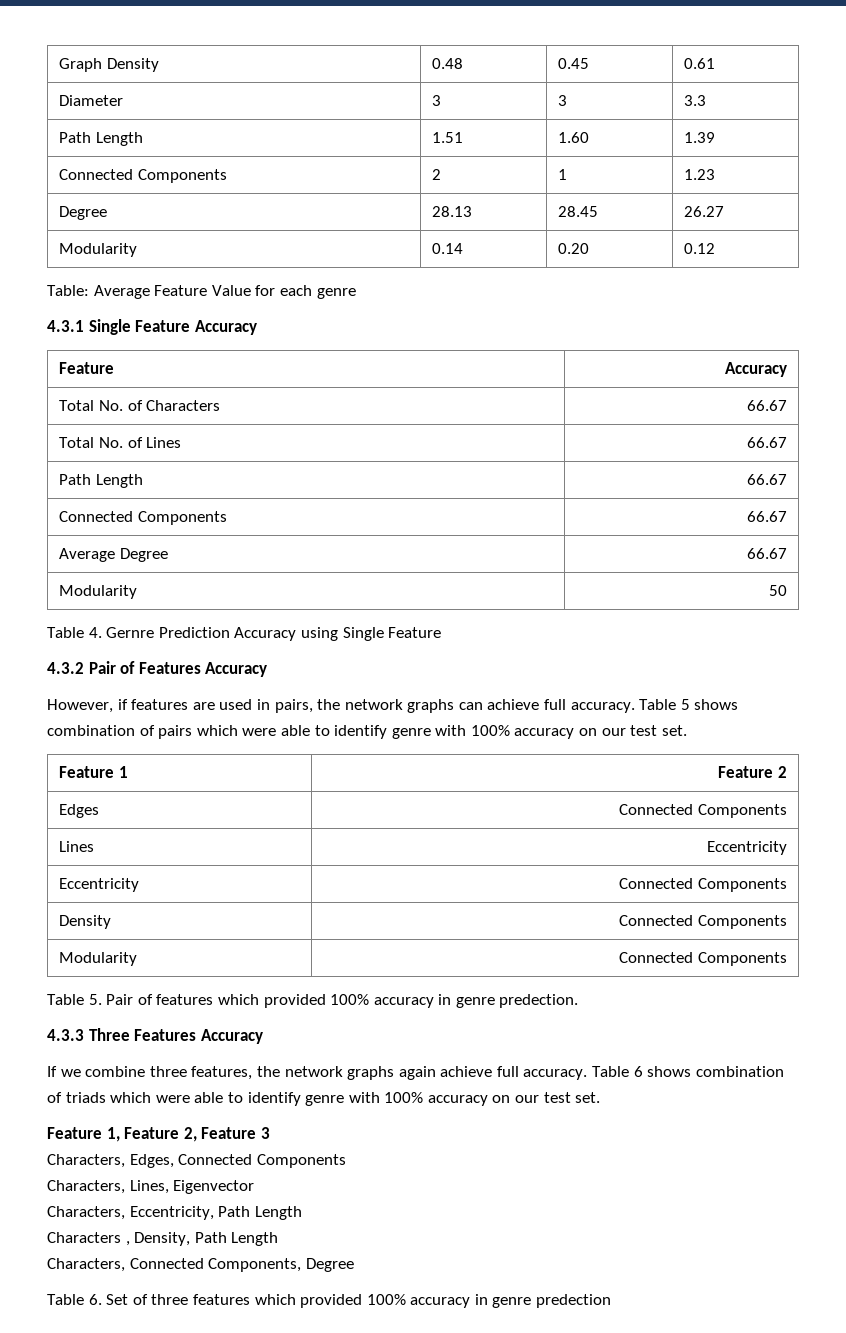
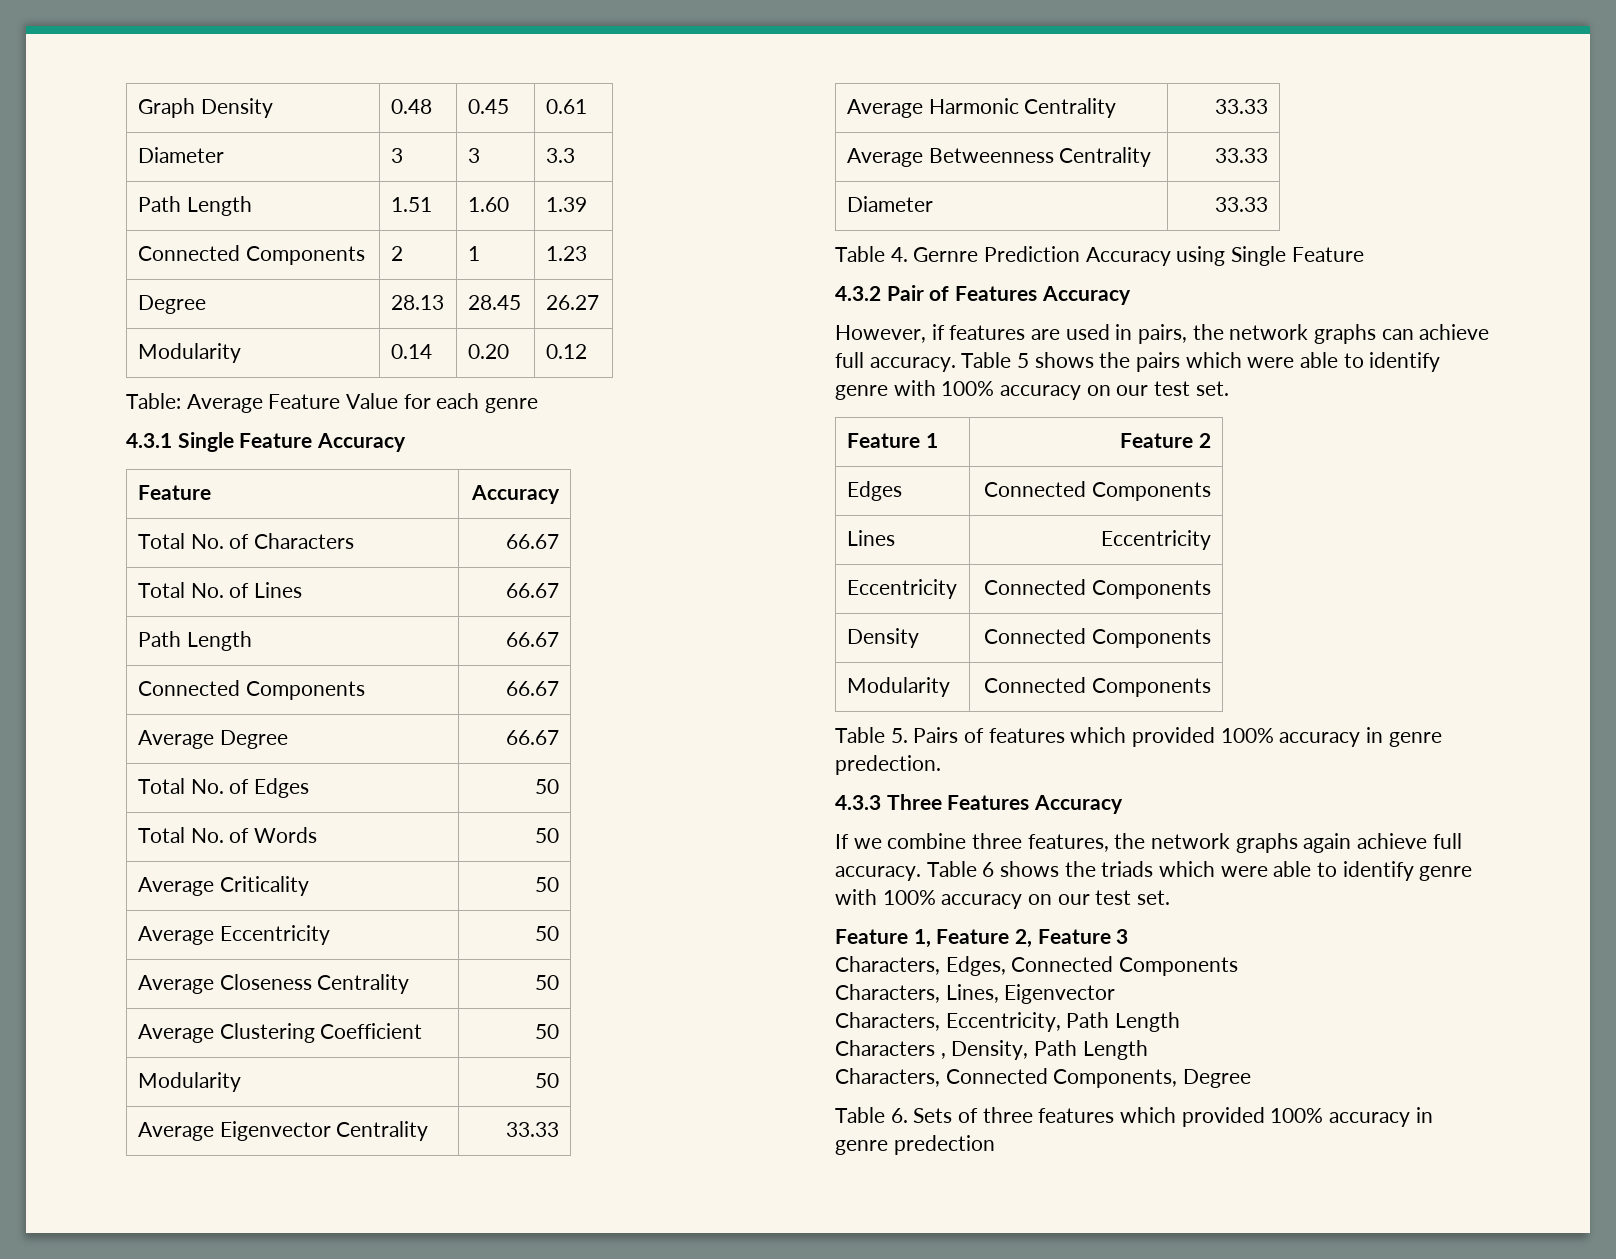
[59,585,138,599] [768,585,787,596] Modularity | 50 -> [137,778,309,798] [535,779,560,794] [137,827,317,843] [535,828,560,843] [137,876,309,896] [535,877,560,892] [137,925,330,945] [535,926,560,941] [137,974,410,994] [535,975,560,990] [137,1023,423,1043] [535,1024,560,1039] [137,1072,241,1092] [535,1073,560,1088] [137,1121,429,1141] [506,1122,560,1137] [846,98,1117,118] [1215,99,1269,114] [846,147,1152,167] [1215,148,1269,163] [846,196,933,212] [1215,197,1269,212] Total No. of Edges | 50 // Total No. of Words | 50 // Average Criticality | 50 // Average Eccentricity | 50 // Average Closeness Centrality | 50 // Average Clustering Coefficient | 50 // Modularity | 50 // Average Eigenvector Centrality | 33.33 // Average Harmonic Centrality | 33.33 // Average Betweenness Centrality | 33.33 // Diameter | 33.33
[47,725,155,736] combination of -> [1099,352,1131,368] the
[106,994,134,1005] Pair -> [913,727,959,743] Pairs
[695,1066,784,1077] [47,1092,62,1103] combination of -> [1064,861,1096,877] the
[106,1294,129,1305] Set -> [913,1108,953,1123] Sets

